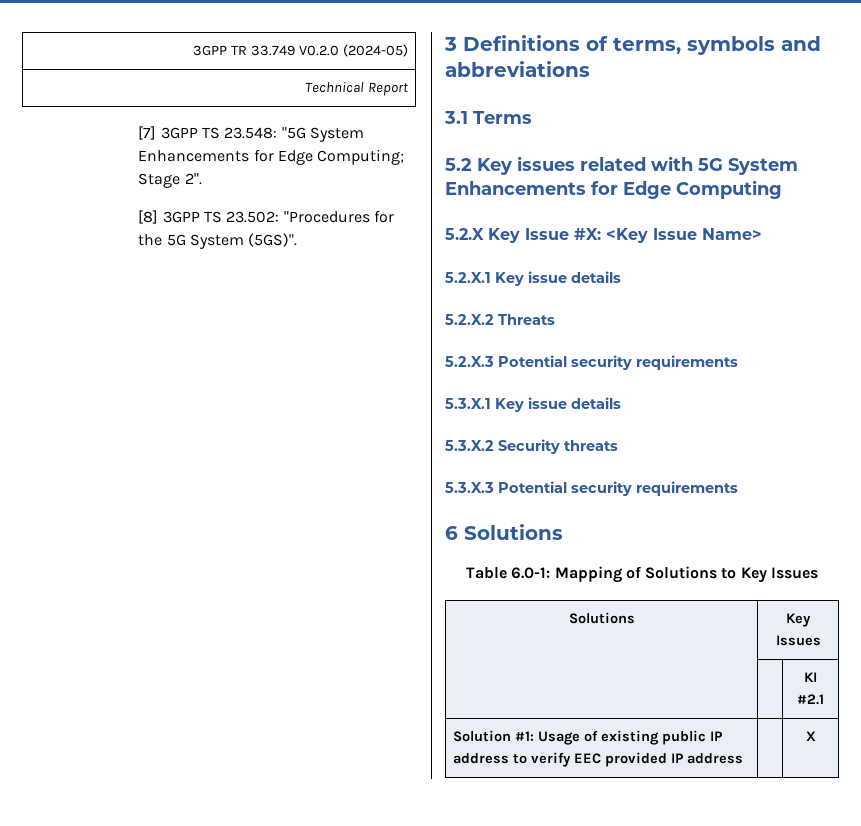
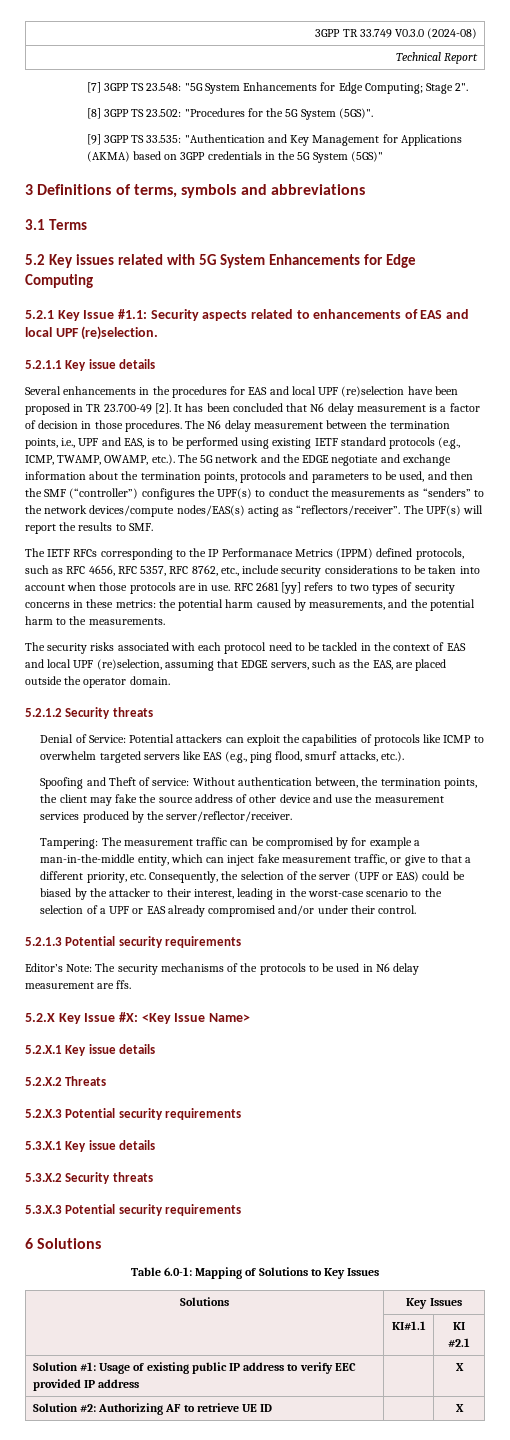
[298,44,408,57] V0.2.0 (2024-05) -> [395,28,478,39] V0.3.0 (2024-08)
(298, 240) none -> [86,134,462,146] [86,151,383,163] // [9] 3GPP TS 33.535: "Authentication and Key Management for Applications (AKMA) based on 3GPP credentials in the 5G System (5GS)"
(782, 189) none -> [25,309,470,321] [25,326,159,340] [25,359,156,371] [25,386,458,398] [25,403,480,415] [25,420,450,432] [25,437,461,449] [25,454,451,466] [25,471,473,483] [25,488,484,500] [25,505,484,517] [25,522,153,534] [25,548,464,560] [25,565,480,577] [25,582,455,594] [25,599,475,611] [25,616,165,625] [25,642,466,654] [25,659,447,671] [25,676,170,688] [25,707,153,719] [40,734,484,746] [40,751,404,763] [40,777,477,789] [40,794,444,806] [40,811,293,823] [40,837,420,849] [40,854,472,866] [40,871,465,883] [40,888,442,900] [40,905,417,917] [25,936,242,948] [25,963,420,975] [25,980,132,989] // 5.2.1 Key Issue #1.1: Security aspects related to enhancements of EAS and local UPF (re)selection. // 5.2.1.1 Key issue details // Several enhancements in the procedures for EAS and local UPF (re)selection have been proposed in TR 23.700-49 [2]. It has been concluded that N6 delay measurement is a factor of decision in those procedures. The N6 delay measurement between the termination points, i.e., UPF and EAS, is to be performed using existing IETF standard protocols (e.g., ICMP, TWAMP, OWAMP, etc.). The 5G network and the EDGE negotiate and exchange information about the termination points, protocols and parameters to be used, and then the SMF (“controller”) configures the UPF(s) to conduct the measurements as “senders” to the network devices/compute nodes/EAS(s) acting as “reflectors/receiver”. The UPF(s) will report the results to SMF. // The IETF RFCs corresponding to the IP Performanace Metrics (IPPM) defined protocols, such as RFC 4656, RFC 5357, RFC 8762, etc., include security considerations to be taken into account when those protocols are in use. RFC 2681 [yy] refers to two types of security concerns in these metrics: the potential harm caused by measurements, and the potential harm to the measurements. // The security risks associated with each protocol need to be tackled in the context of EAS and local UPF (re)selection, assuming that EDGE servers, such as the EAS, are placed outside the operator domain. // 5.2.1.2 Security threats // Denial of Service: Potential attackers can exploit the capabilities of protocols like ICMP to overwhelm targeted servers like EAS (e.g., ping flood, smurf attacks, etc.). // Spoofing and Theft of service: Without authentication between, the termination points, the client may fake the source address of other device and use the measurement services produced by the server/reflector/receiver. // Tampering: The measurement traffic can be compromised by for example a man-in-the-middle entity, which can inject fake measurement traffic, or give to that a different priority, etc. Consequently, the selection of the server (UPF or EAS) could be biased by the attacker to their interest, leading in the worst-case scenario to the selection of a UPF or EAS already compromised and/or under their control. // 5.2.1.3 Potential security requirements // Editor’s Note: The security mechanisms of the protocols to be used in N6 delay measurement are ffs.
(821, 640) none -> [391,1321,426,1330] KI#1.1
(816, 736) none -> [32,1403,273,1415] [455,1404,464,1412] // Solution #2: Authorizing AF to retrieve UE ID | | X

